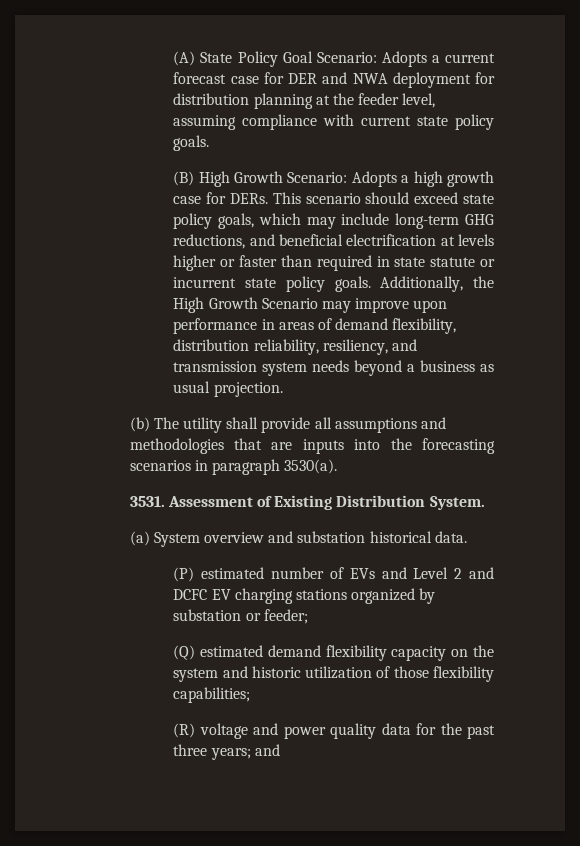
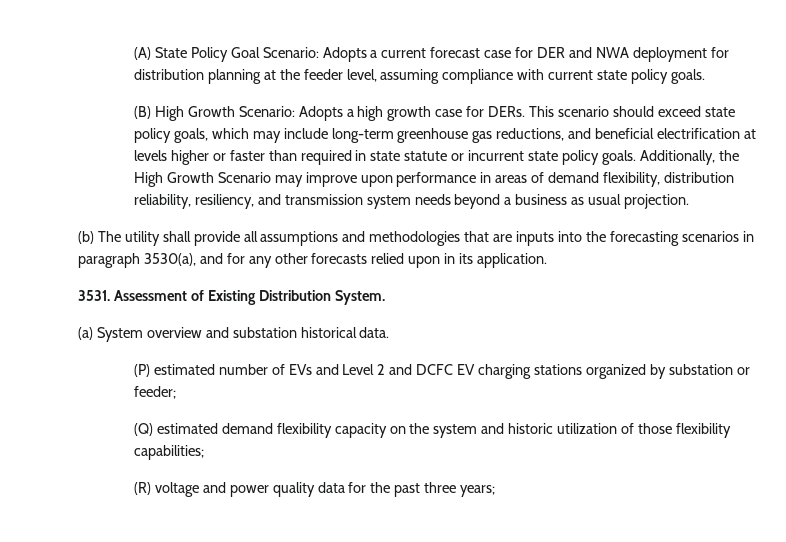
[465,214,494,225] GHG -> [397,128,493,143] greenhouse gas
[284,459,338,474] 3530(a). -> [143,253,548,268] 3530(a), and for any other forecasts relied upon in its application.
[254,744,280,756] and -> (496, 491) none

